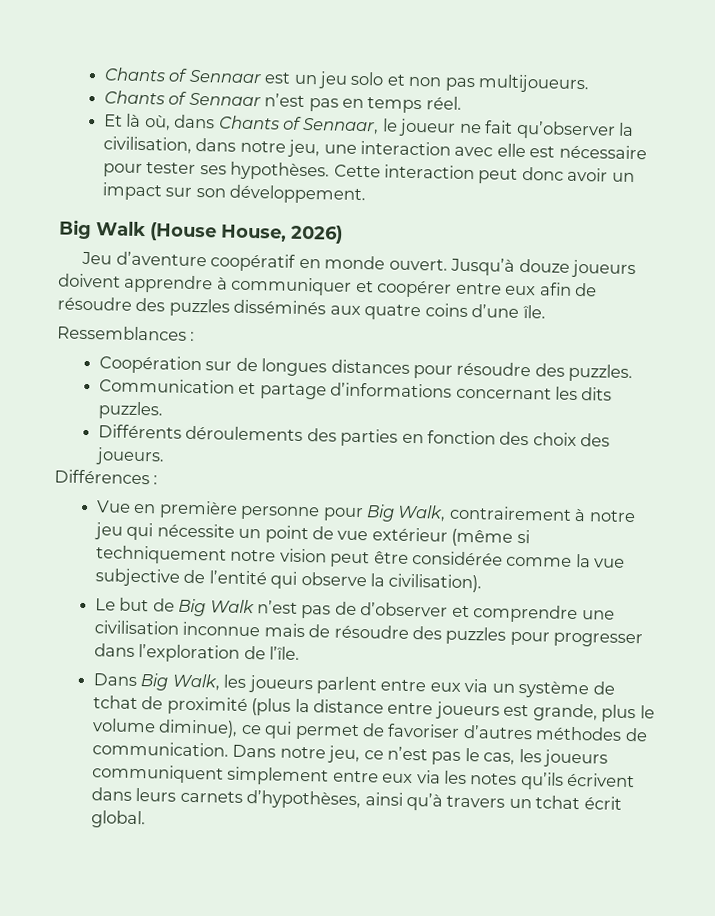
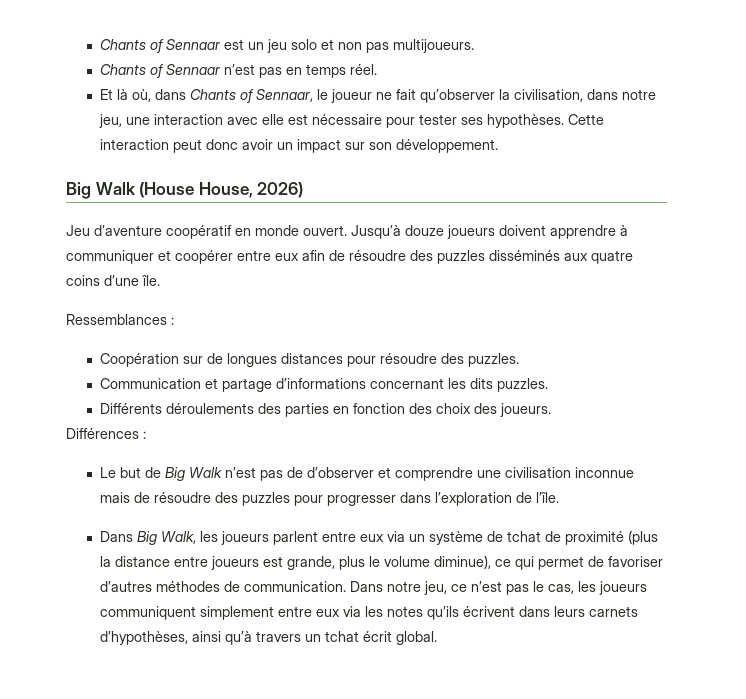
[95,500,636,523] [93,522,530,547] [95,545,626,568] [94,568,483,593] // Vue en première personne pour Big Walk, contrairement à notre jeu qui nécessite un point de vue extérieur (même si techniquement notre vision peut être considérée comme la vue subjective de l’entité qui observe la civilisation). -> (146, 435) none

